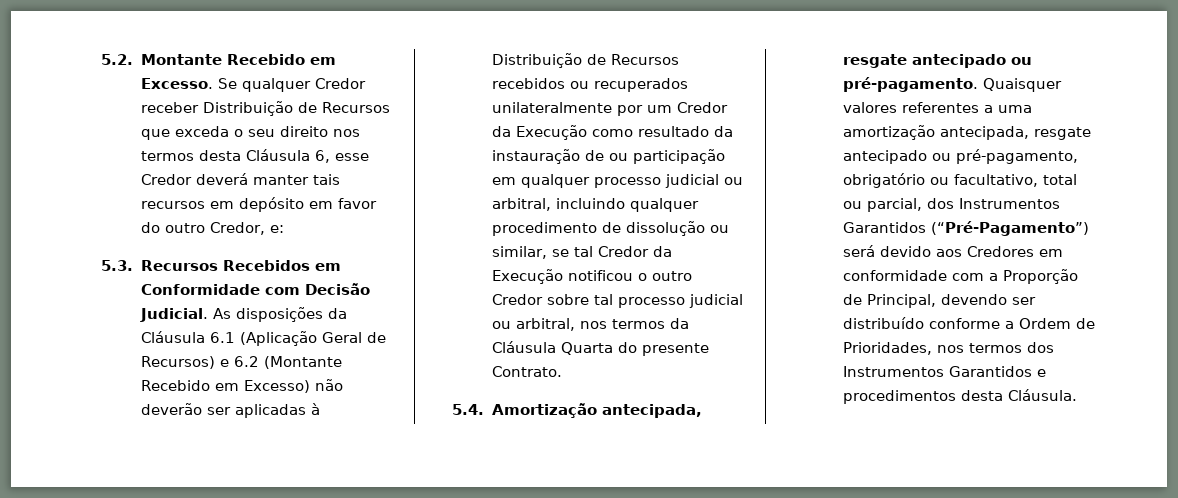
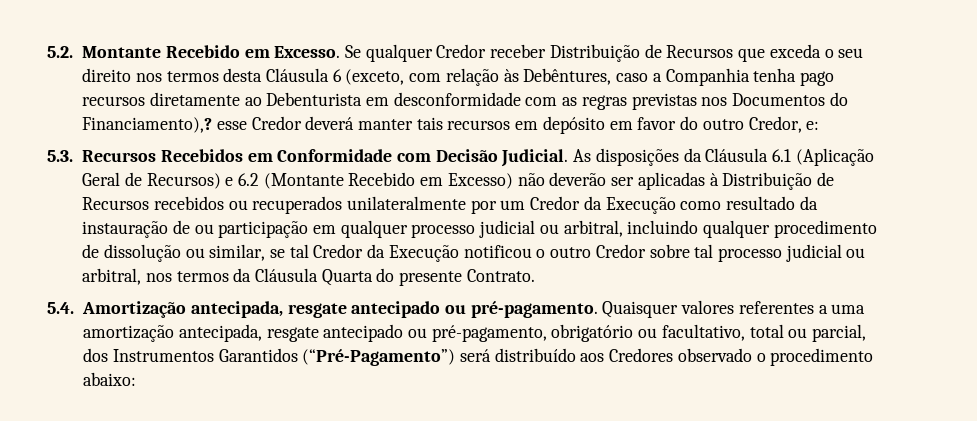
[314,150,330,163] 6, -> [332,68,834,86] [82,92,848,110] [82,117,213,133] 6 (exceto, com relação às Debêntures, caso a Companhia tenha pago recursos diretamente ao Debenturista em desconformidade com as regras previstas nos Documentos do Financiamento),?
[879,246,931,257] devido -> [494,348,576,362] distribuído
[1038,249,1063,257] [842,269,1078,284] [842,294,1036,308] [842,317,1095,329] [842,342,1054,355] [842,366,1046,377] [842,389,1077,404] em conformidade com a Proporção de Principal, devendo ser distribuído conforme a Ordem de Prioridades, nos termos dos Instrumentos Garantidos e procedimentos desta Cláusula. -> [677,348,874,366] [83,372,137,386] observado o procedimento abaixo:

